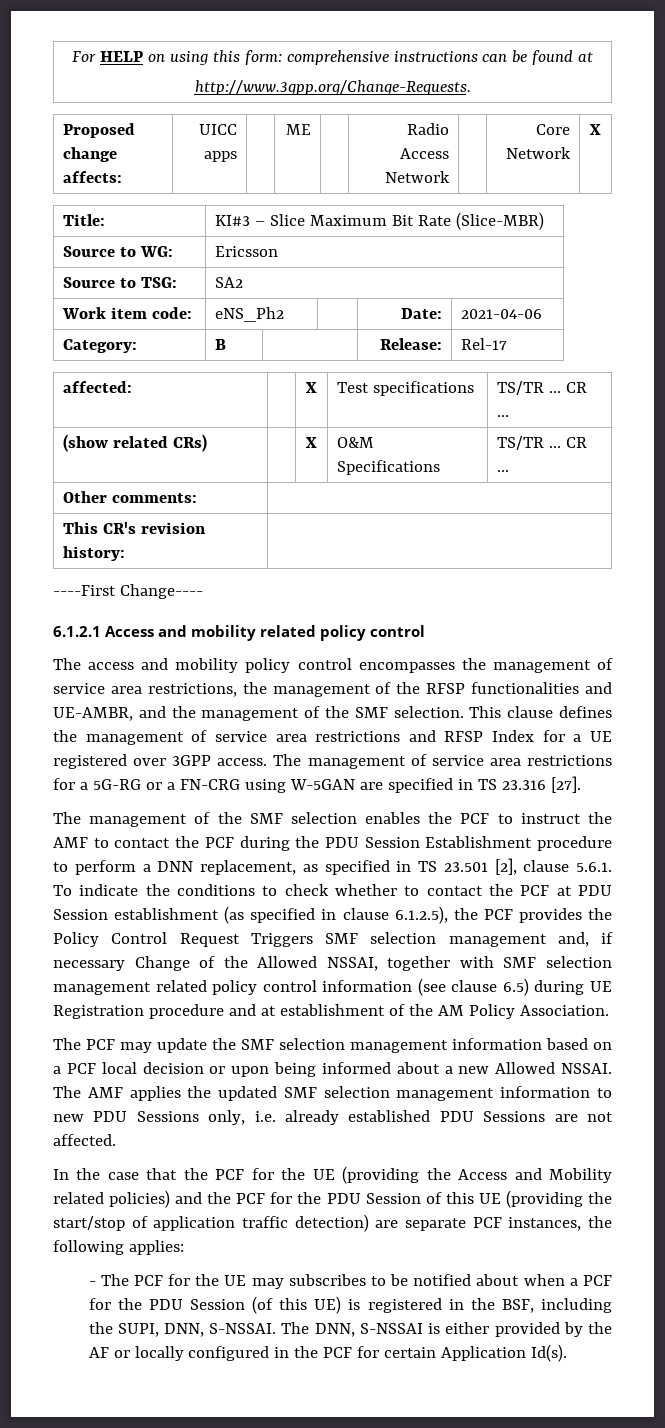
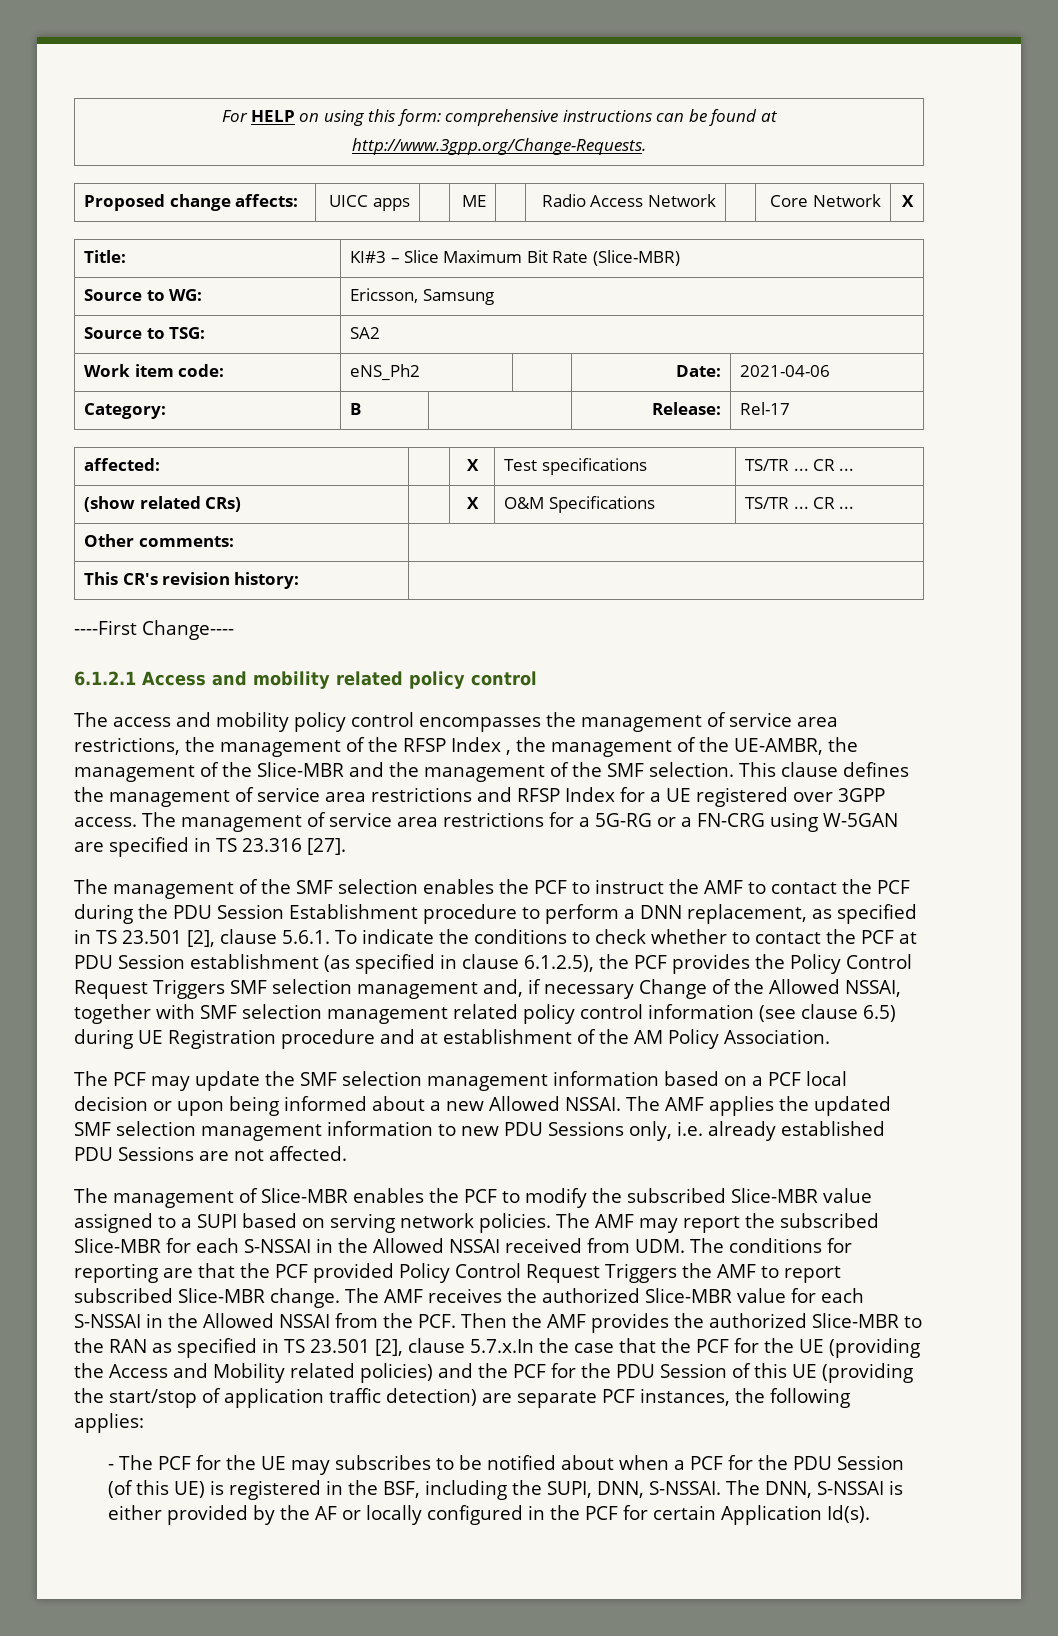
[214,246,278,257] Ericsson -> [350,288,494,305] Ericsson, Samsung
[471,682,612,694] [53,707,133,721] functionalities and UE-AMBR, -> [451,737,858,757] [74,762,344,782] Index , the management of the UE-AMBR, the management of the Slice-MBR
[53,1169,69,1180] In -> [74,1188,872,1208] [74,1213,879,1233] [74,1238,852,1253] [74,1263,841,1283] [74,1288,864,1308] [74,1313,922,1333] [74,1338,534,1358] The management of Slice-MBR enables the PCF to modify the subscribed Slice-MBR value assigned to a SUPI based on serving network policies. The AMF may report the subscribed Slice-MBR for each S-NSSAI in the Allowed NSSAI received from UDM. The conditions for reporting are that the PCF provided Policy Control Request Triggers the AMF to report subscribed Slice-MBR change. The AMF receives the authorized Slice-MBR value for each S-NSSAI in the Allowed NSSAI from the PCF. Then the AMF provides the authorized Slice-MBR to the RAN as specified in TS 23.501 [2], clause 5.7.x.In

